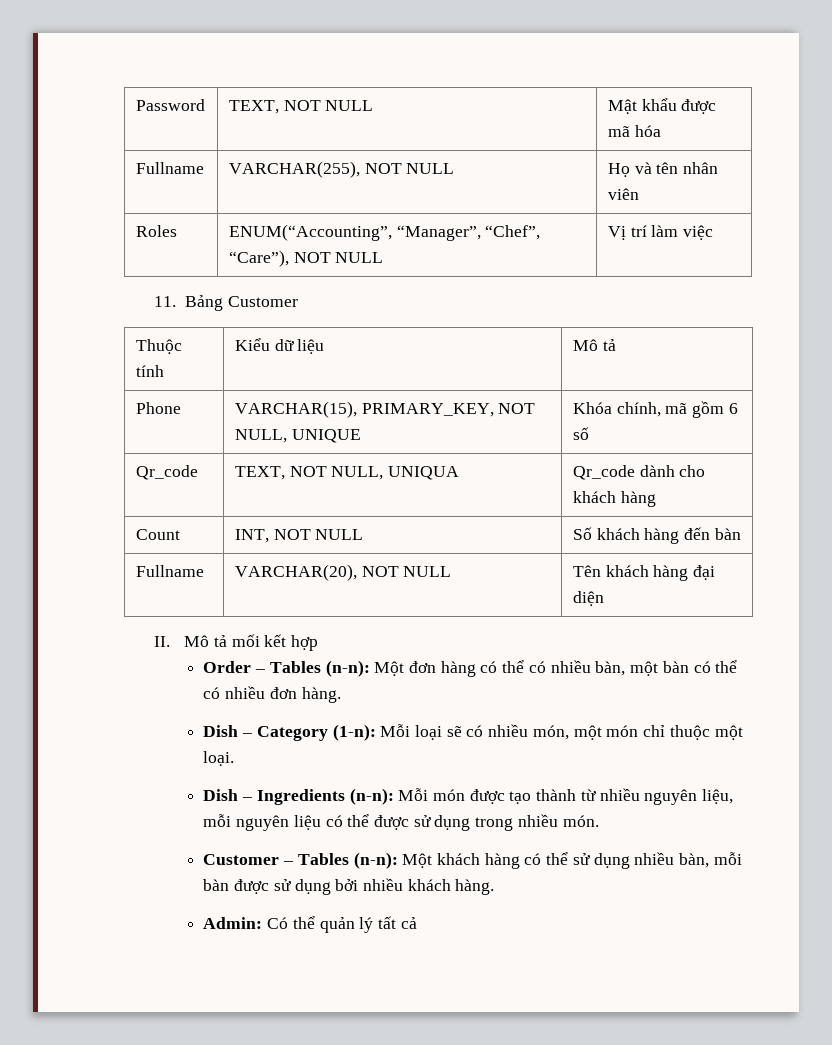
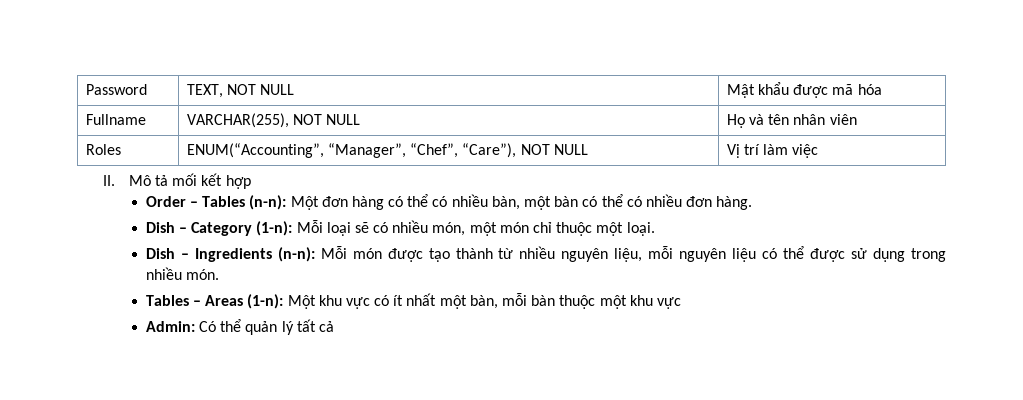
[154,295,298,311] [135,339,182,354] [135,365,164,377] [234,338,325,354] [572,339,616,351] [135,402,181,414] [234,401,536,418] [234,429,361,443] [572,401,738,418] [572,427,589,440] [135,465,198,480] [234,466,459,480] [572,465,706,480] [572,491,656,507] [135,529,180,540] [234,529,364,543] [572,527,741,544] [135,565,204,577] [234,564,452,581] [572,565,715,581] [572,591,604,606] // 11. Bảng Customer // Thuộc tính | Kiểu dữ liệu | Mô tả // Phone | VARCHAR(15), PRIMARY_KEY, NOT NULL, UNIQUE | Khóa chính, mã gồm 6 số // Qr_code | TEXT, NOT NULL, UNIQUA | Qr_code dành cho khách hàng // Count | INT, NOT NULL | Số khách hàng đến bàn // Fullname | VARCHAR(20), NOT NULL | Tên khách hàng đại diện -> (819, 151) none
[203,852,742,869] [203,878,495,895] Customer – Tables (n-n): Một khách hàng có thể sử dụng nhiều bàn, mỗi bàn được sử dụng bởi nhiều khách hàng. -> [145,293,681,309] Tables – Areas (1-n): Một khu vực có ít nhất một bàn, mỗi bàn thuộc một khu vực

